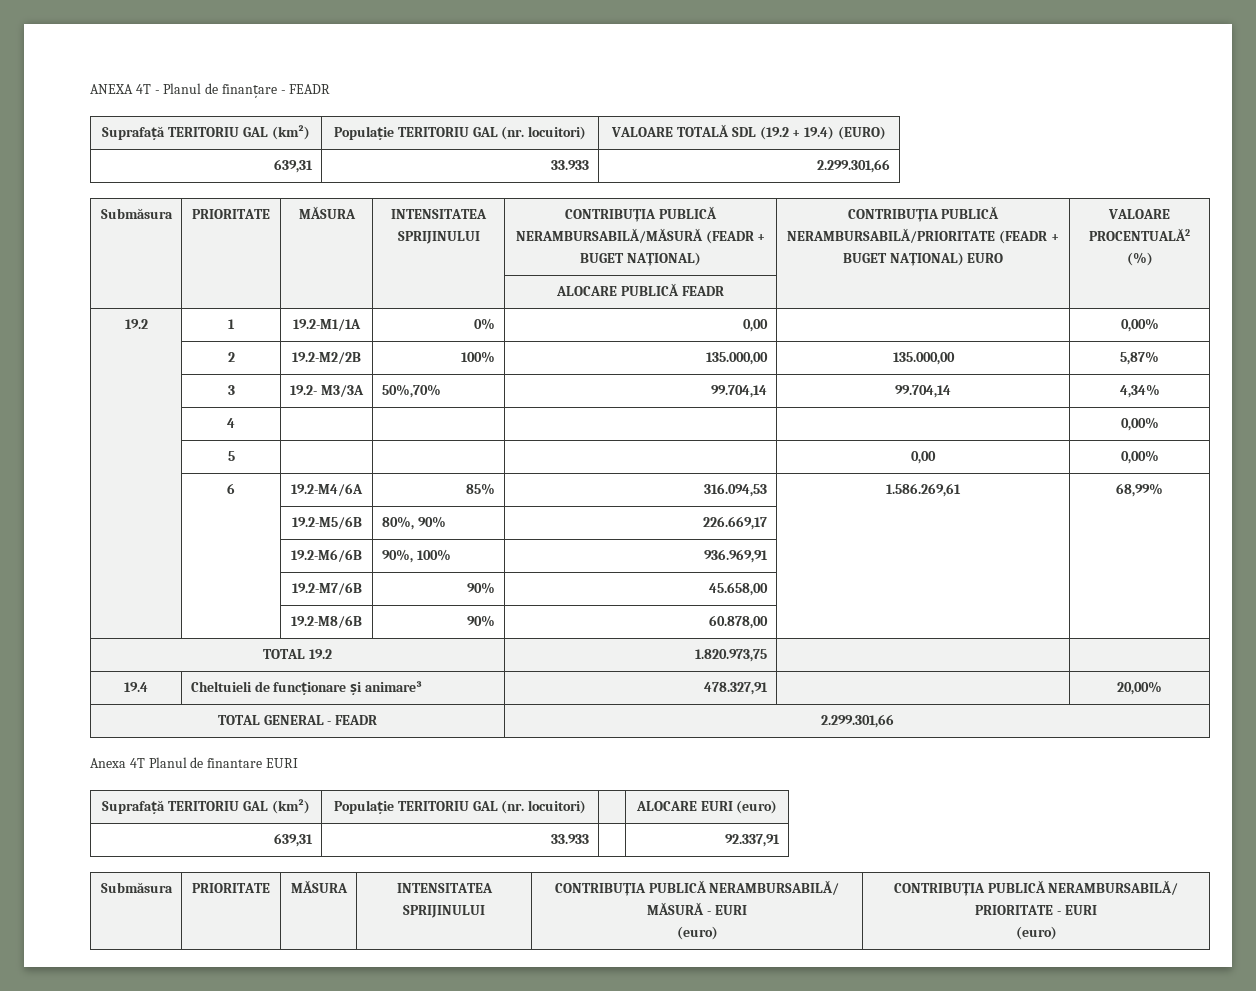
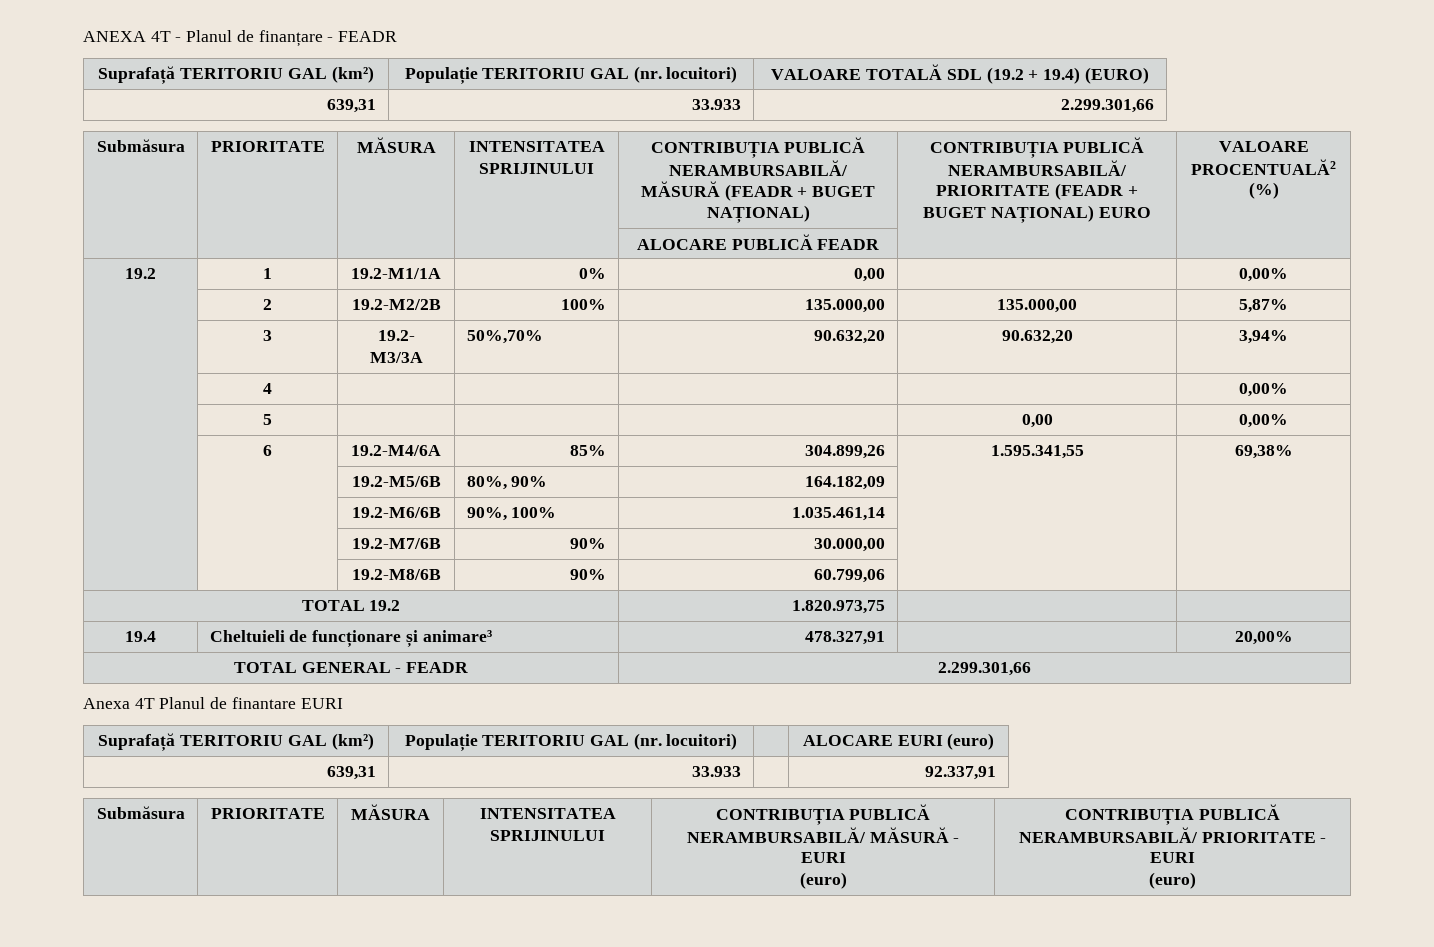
[711,385,768,398] [895,385,951,398] [1119,384,1160,398] 99.704,14 | 99.704,14 | 4,34% -> [814,330,886,344] [1001,330,1073,344] [1239,330,1288,344] 90.632,20 | 90.632,20 | 3,94%
[704,483,768,497] [886,483,961,497] [1116,483,1163,497] 316.094,53 | 1.586.269,61 | 68,99% -> [805,445,886,459] [990,445,1084,459] [1234,445,1293,459] 304.899,26 | 1.595.341,55 | 69,38%
[703,516,768,530] 226.669,17 -> [805,476,886,490] 164.182,09
[704,549,769,563] 936.969,91 -> [792,507,886,521] 1.035.461,14
[709,582,769,596] 45.658,00 -> [814,538,886,552] 30.000,00
[709,615,769,629] 60.878,00 -> [814,569,886,583] 60.799,06

